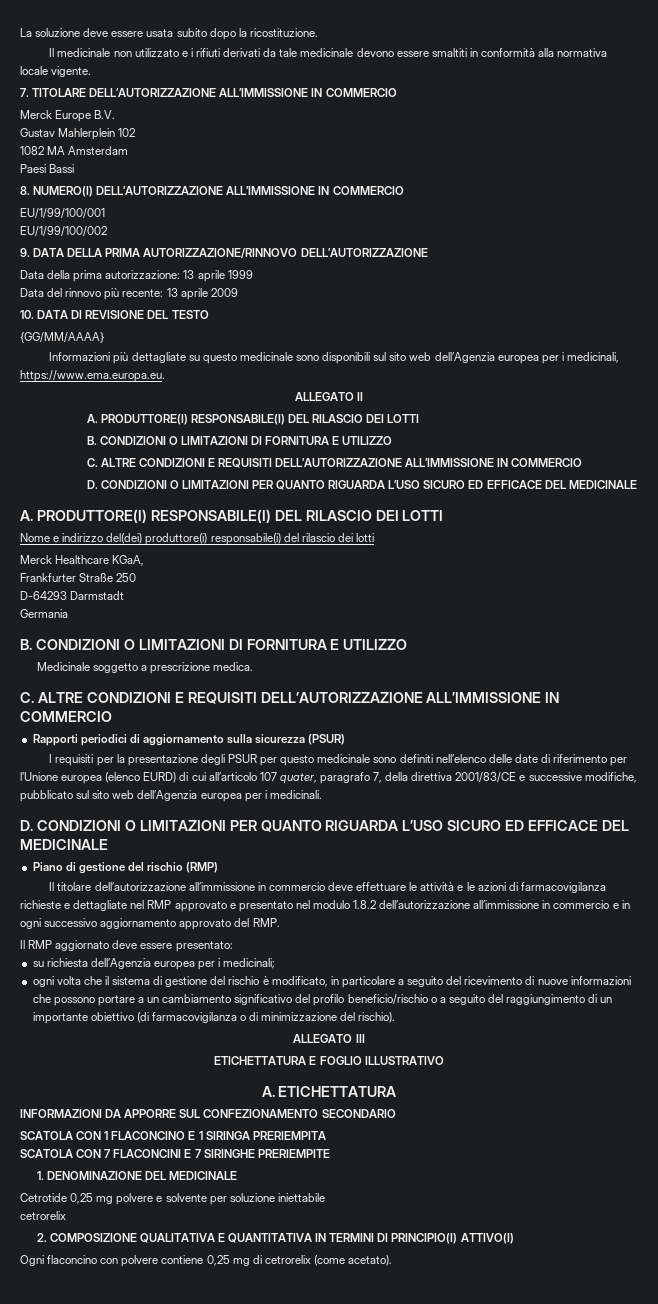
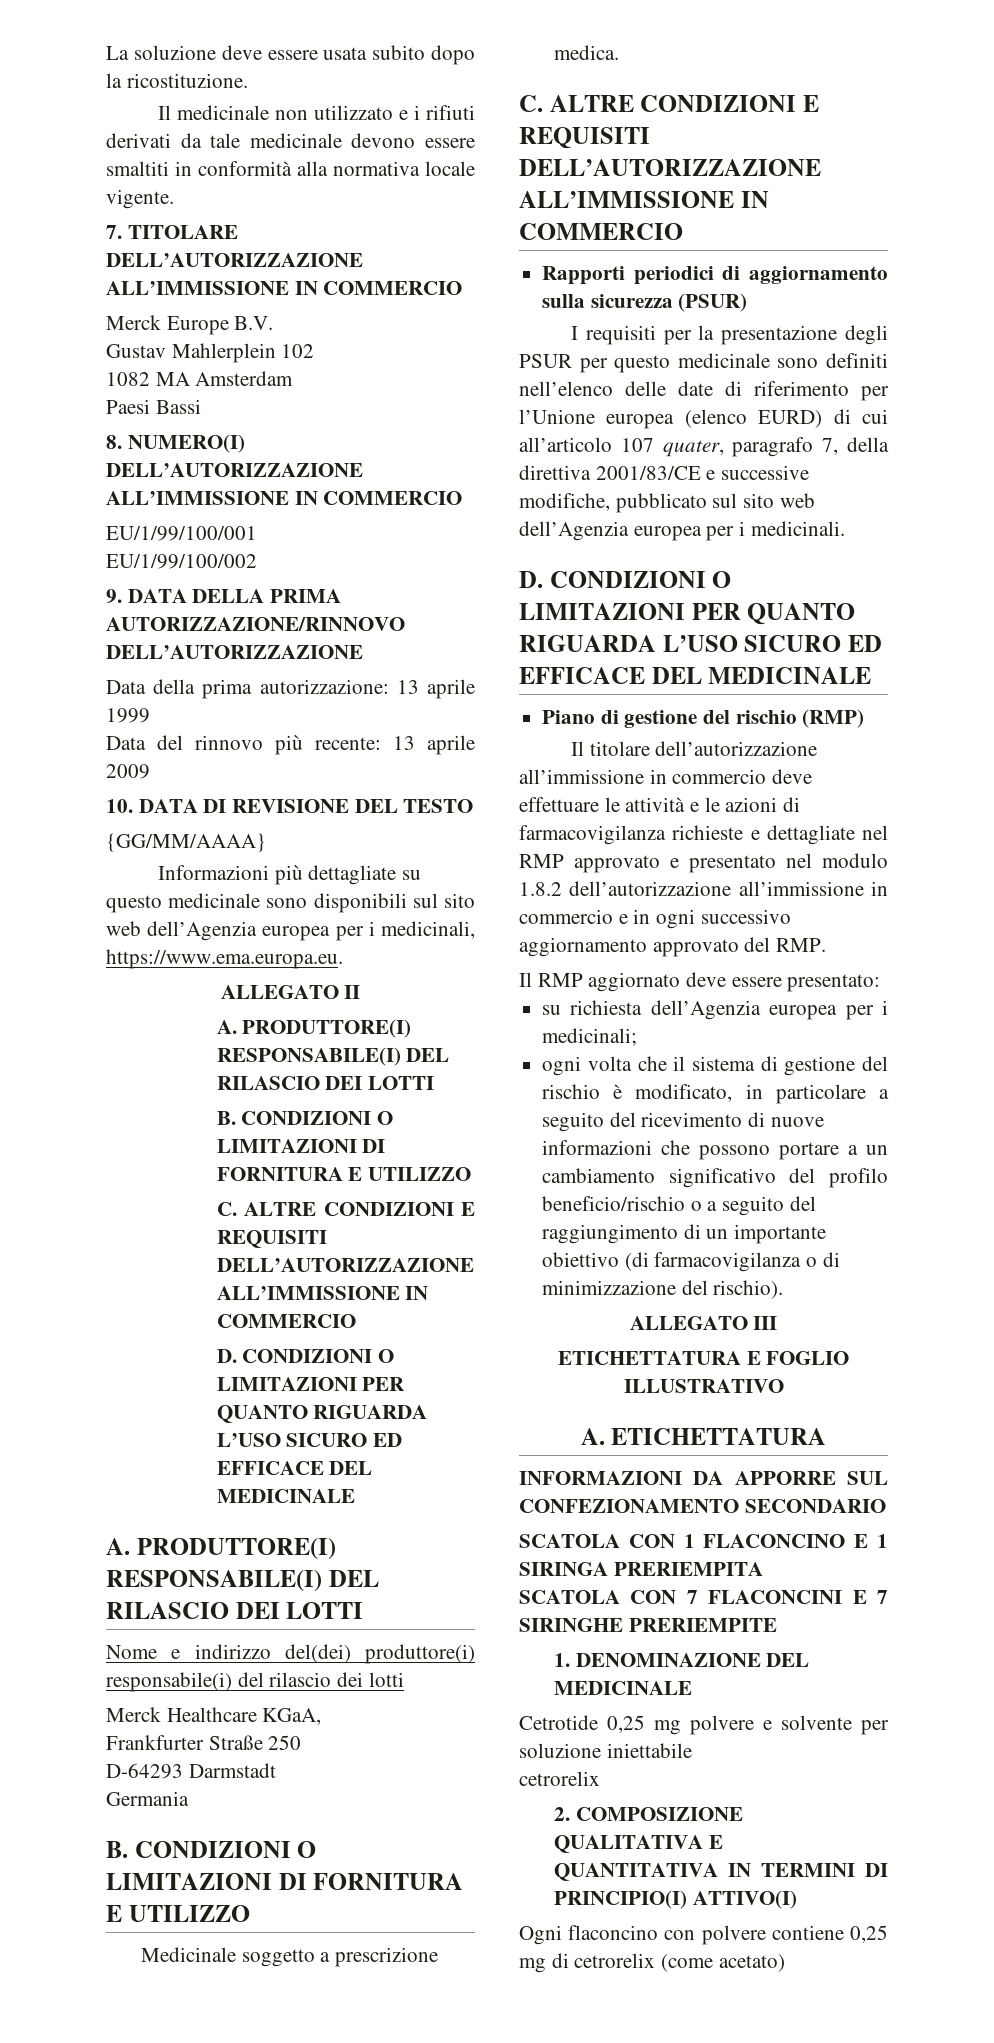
[348,1255,393,1266] acetato). -> [718,1954,785,1972] acetato)

